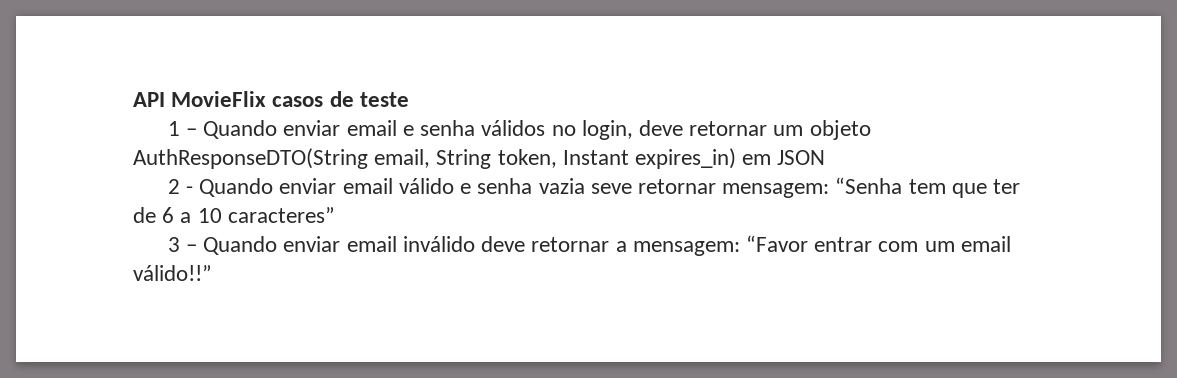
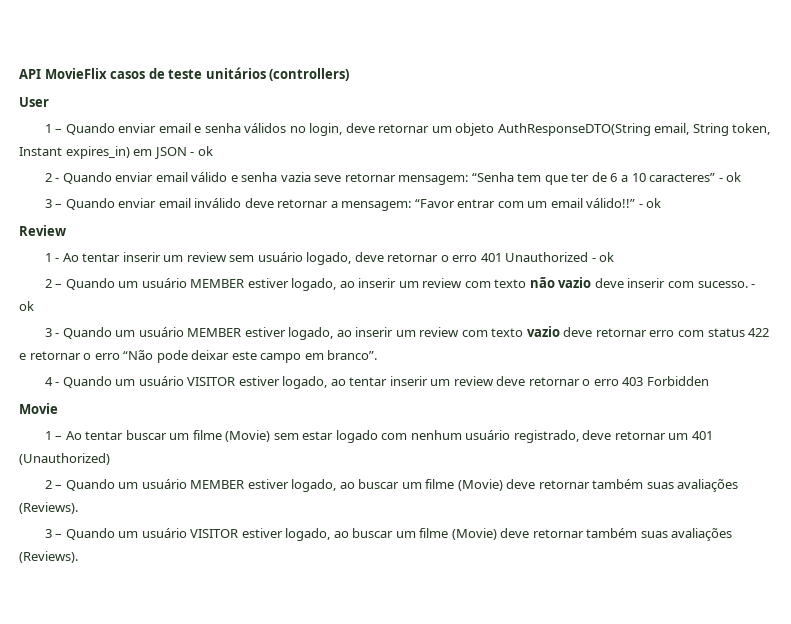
(409, 99) none -> [205,67,350,81] [19,97,49,107] unitários (controllers) // User
(826, 157) none -> [190,146,213,156] - ok
(335, 215) none -> [718,172,742,182] - ok
(212, 273) none -> [638,198,662,208] [19,225,66,236] [44,252,615,265] [44,277,756,291] [19,301,34,311] [44,326,770,340] [19,350,378,363] [44,376,709,389] [19,403,58,414] [44,430,713,443] [19,453,110,465] [44,479,739,492] [19,502,78,514] [44,528,733,541] [19,551,78,563] - ok // Review // 1 - Ao tentar inserir um review sem usuário logado, deve retornar o erro 401 Unauthorized - ok // 2 – Quando um usuário MEMBER estiver logado, ao inserir um review com texto não vazio deve inserir com sucesso. - ok // 3 - Quando um usuário MEMBER estiver logado, ao inserir um review com texto vazio deve retornar erro com status 422 e retornar o erro “Não pode deixar este campo em branco”. // 4 - Quando um usuário VISITOR estiver logado, ao tentar inserir um review deve retornar o erro 403 Forbidden // Movie // 1 – Ao tentar buscar um filme (Movie) sem estar logado com nenhum usuário registrado, deve retornar um 401 (Unauthorized) // 2 – Quando um usuário MEMBER estiver logado, ao buscar um filme (Movie) deve retornar também suas avaliações (Reviews). // 3 – Quando um usuário VISITOR estiver logado, ao buscar um filme (Movie) deve retornar também suas avaliações (Reviews).

